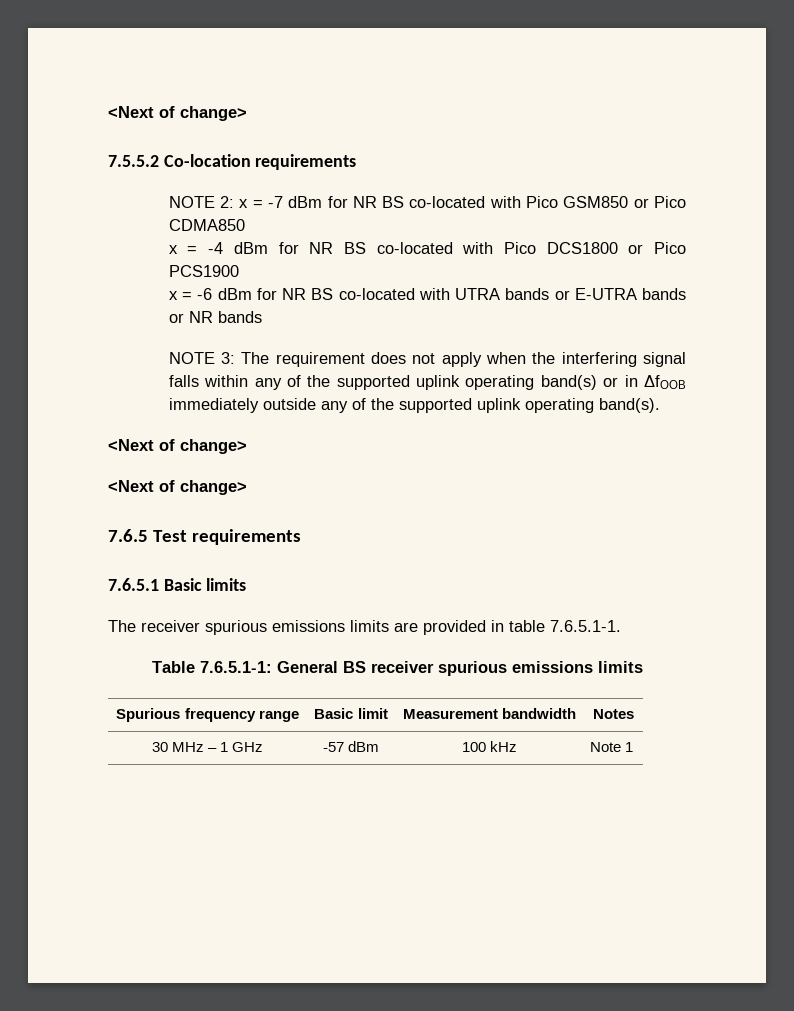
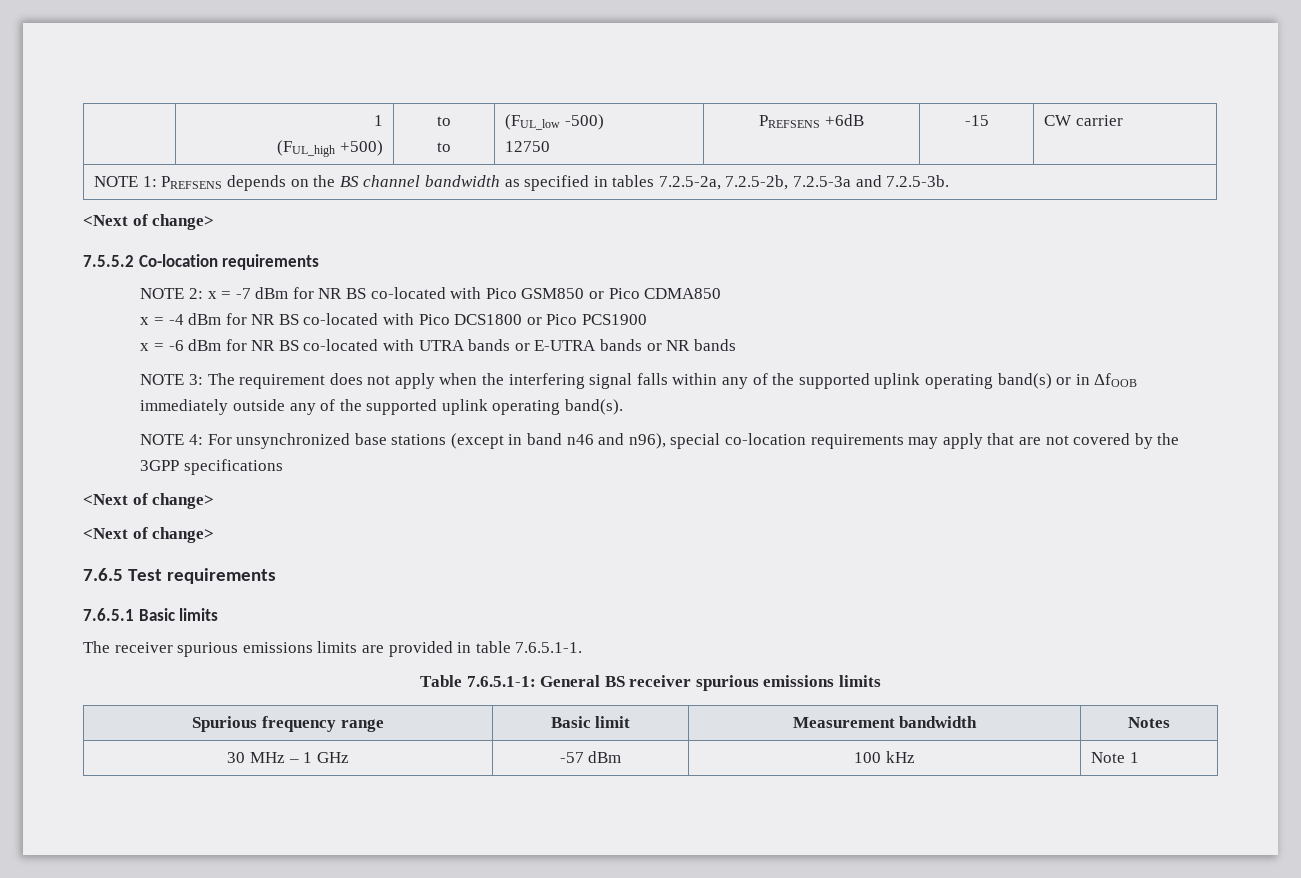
(108, 112) none -> [373,115,383,126] [277,140,383,157] [437,116,451,126] [437,142,451,152] [505,114,604,130] [505,141,551,152] [759,114,864,128] [964,115,989,126] [1044,115,1123,126] [94,175,950,191] | 1 // (FUL_high +500) | to // to | (FUL_low -500) // 12750 | PREFSENS +6dB | -15 | CW carrier // NOTE 1: PREFSENS depends on the BS channel bandwidth as specified in tables 7.2.5-2a, 7.2.5-2b, 7.2.5-3a and 7.2.5-3b. //
(660, 405) none -> [140,433,1180,449] [140,459,283,475] // NOTE 4: For unsynchronized base stations (except in band n46 and n96), special co-location requirements may apply that are not covered by the 3GPP specifications

